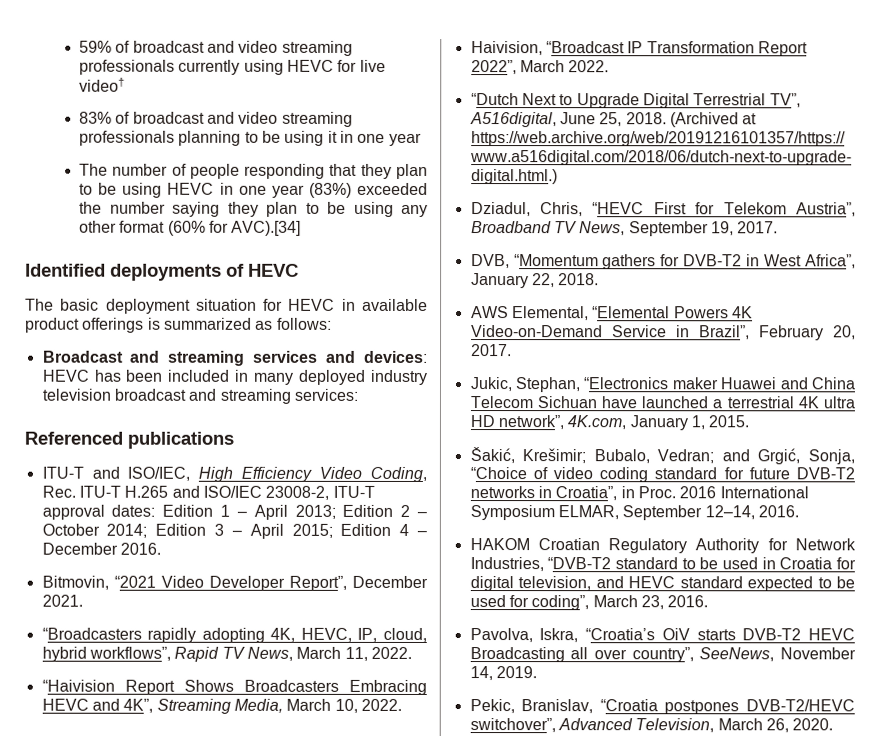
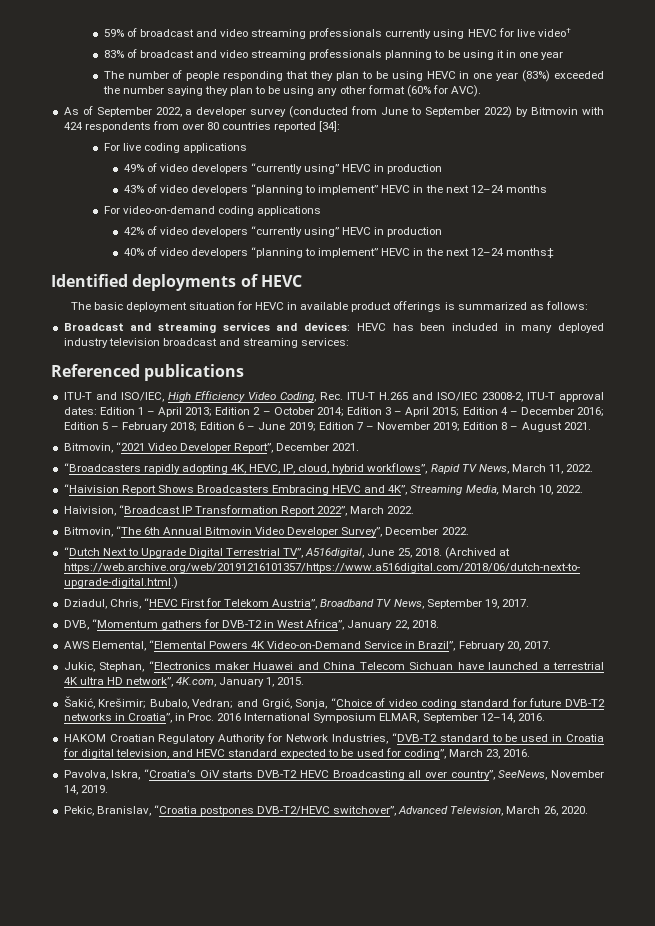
[231,220,302,236] AVC).[34] -> [450,85,481,97] [63,106,604,118] [63,121,341,132] [103,143,247,153] [123,163,443,174] [123,184,547,195] [103,206,321,216] [123,226,443,237] [123,247,554,258] AVC). // As of September 2022, a developer survey (conducted from June to September 2022) by Bitmovin with 424 respondents from over 80 countries reported [34]: // For live coding applications // 49% of video developers “currently using” HEVC in production // 43% of video developers “planning to implement” HEVC in the next 12–24 months // For video-on-demand coding applications // 42% of video developers “currently using” HEVC in production // 40% of video developers “planning to implement” HEVC in the next 12–24 months‡
[119,542,161,555] 2016. -> [577,407,605,417] [63,422,591,432] 2016; Edition 5 – February 2018; Edition 6 – June 2019; Edition 7 – November 2019; Edition 8 – August 2021.
(610, 66) none -> [63,526,469,537] // Bitmovin, “The 6th Annual Bitmovin Video Developer Survey”, December 2022.

